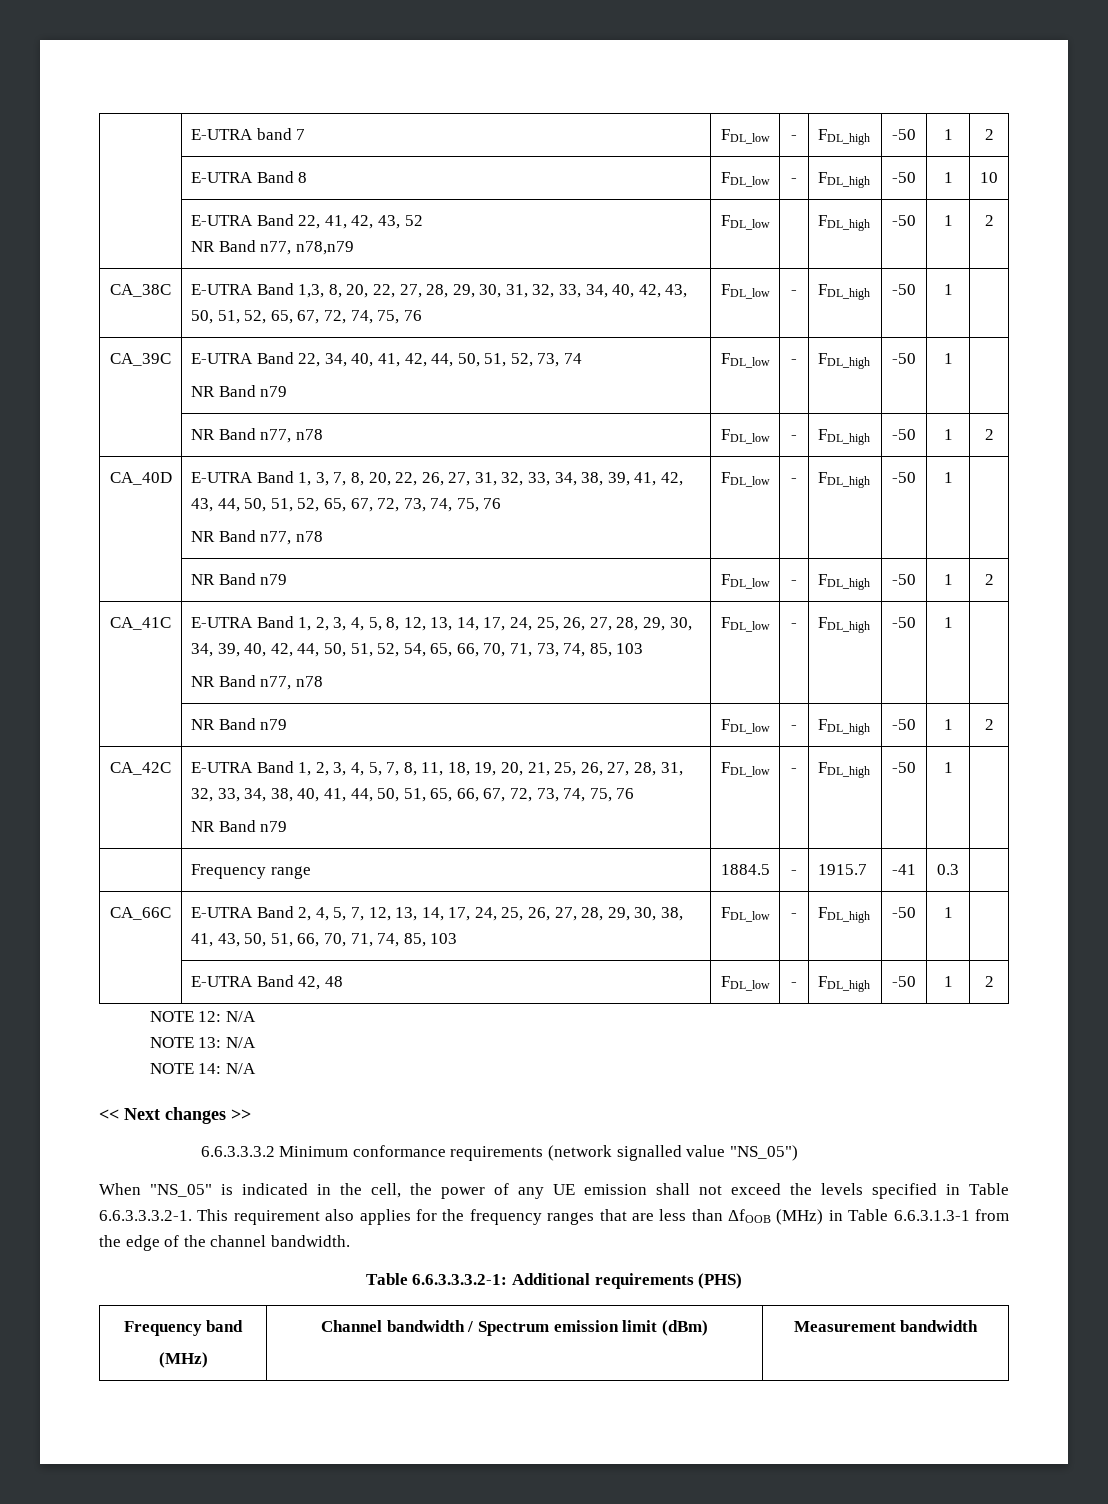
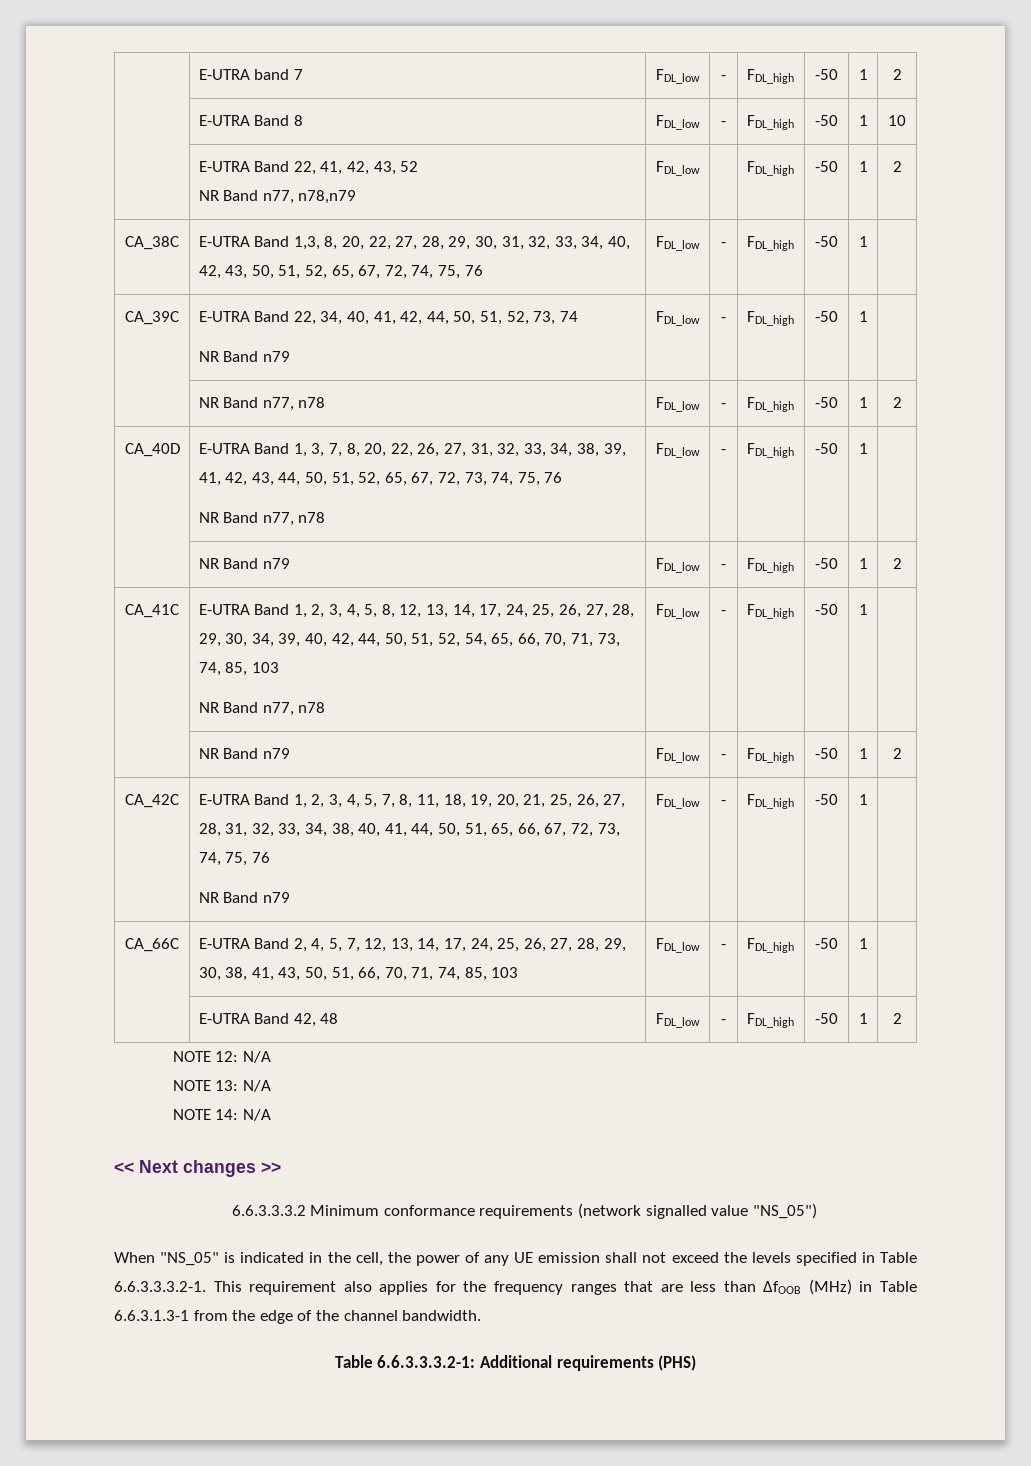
[190,864,311,879] [721,864,771,875] [791,870,797,875] [817,864,867,875] [892,864,916,875] [937,864,959,875] // | Frequency range | 1884.5 | - | 1915.7 | -41 | 0.3 | -> (868, 799) none
[123,1320,244,1336] [158,1352,208,1368] [321,1320,708,1336] [793,1320,979,1332] // Frequency band // (MHz) | Channel bandwidth / Spectrum emission limit (dBm) | Measurement bandwidth -> (697, 1363) none

